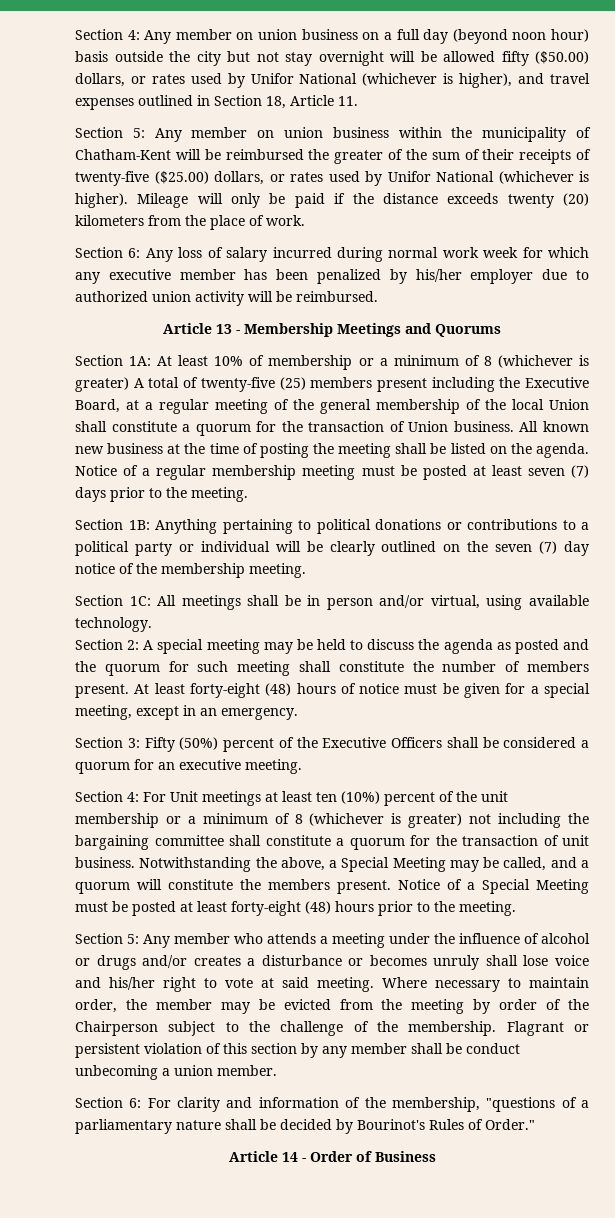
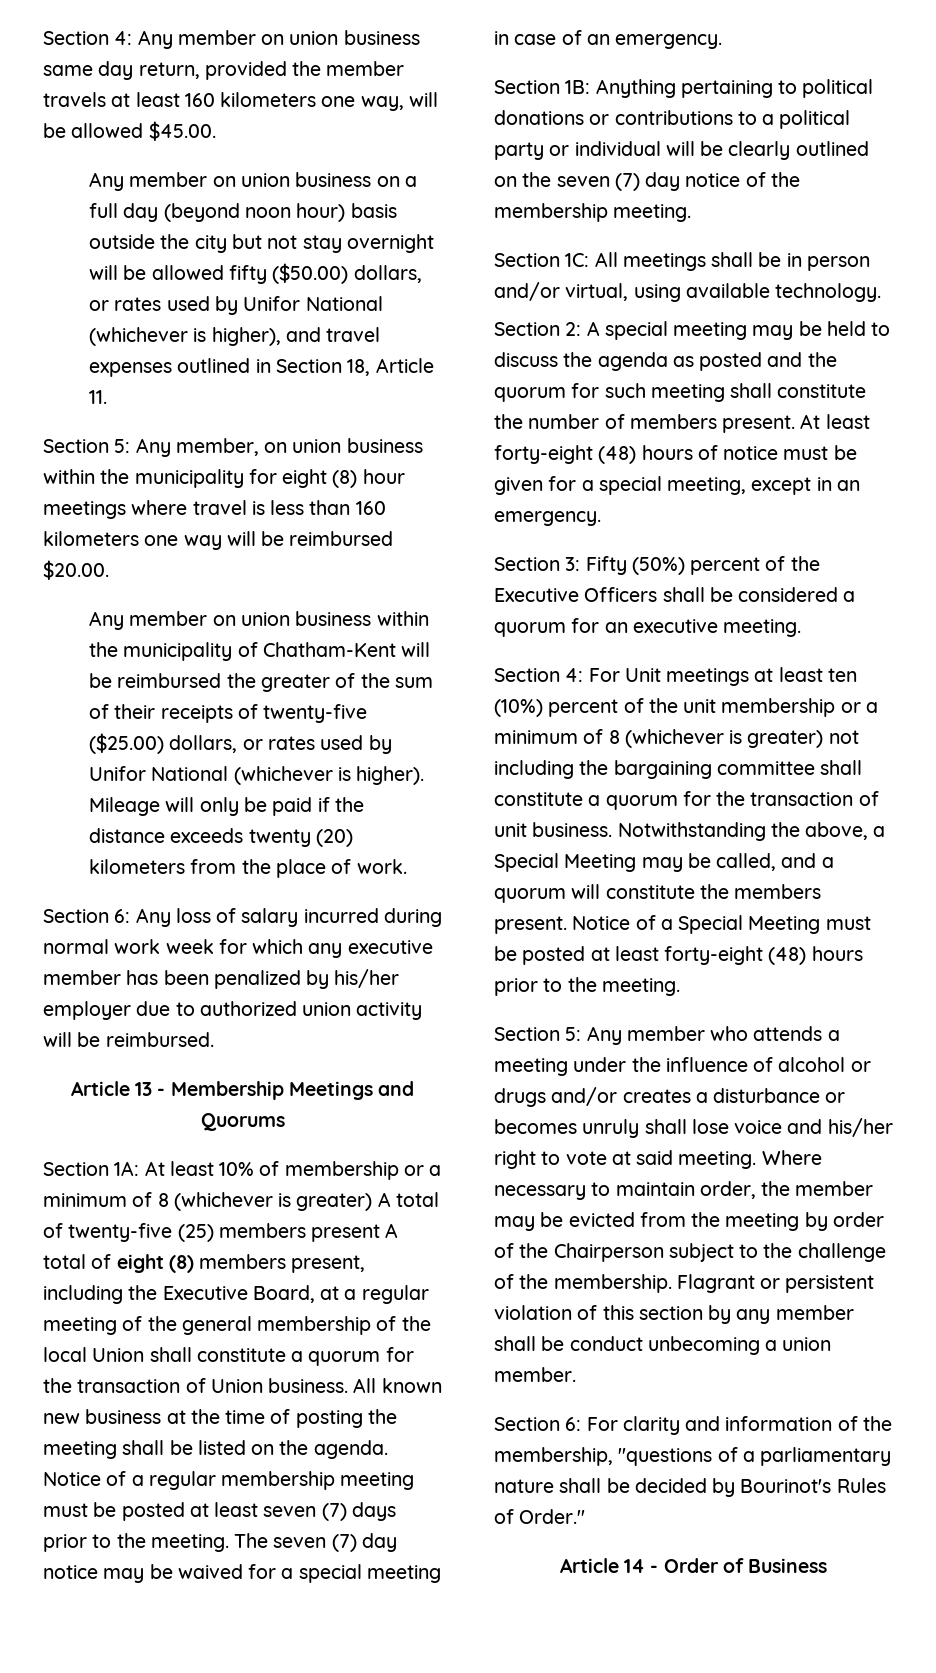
(358, 34) none -> [43,61,405,80] [43,92,438,111] [43,121,216,141] [89,172,372,191] same day return, provided the member travels at least 160 kilometers one way, will be allowed $45.00. // Any member on union business
(182, 135) none -> [175,438,423,456] [43,469,405,488] [43,500,386,519] [43,531,394,550] [43,560,109,580] [89,611,125,630] member, on union business within the municipality for eight (8) hour meetings where travel is less than 160 kilometers one way will be reimbursed $20.00. // Any
(427, 385) none -> [385,1223,399,1238] [43,1254,366,1273] A total of eight (8) members present,
(248, 494) none -> [234,1533,397,1552] [43,1564,441,1583] [494,30,723,49] The seven (7) day notice may be waived for a special meeting in case of an emergency.

